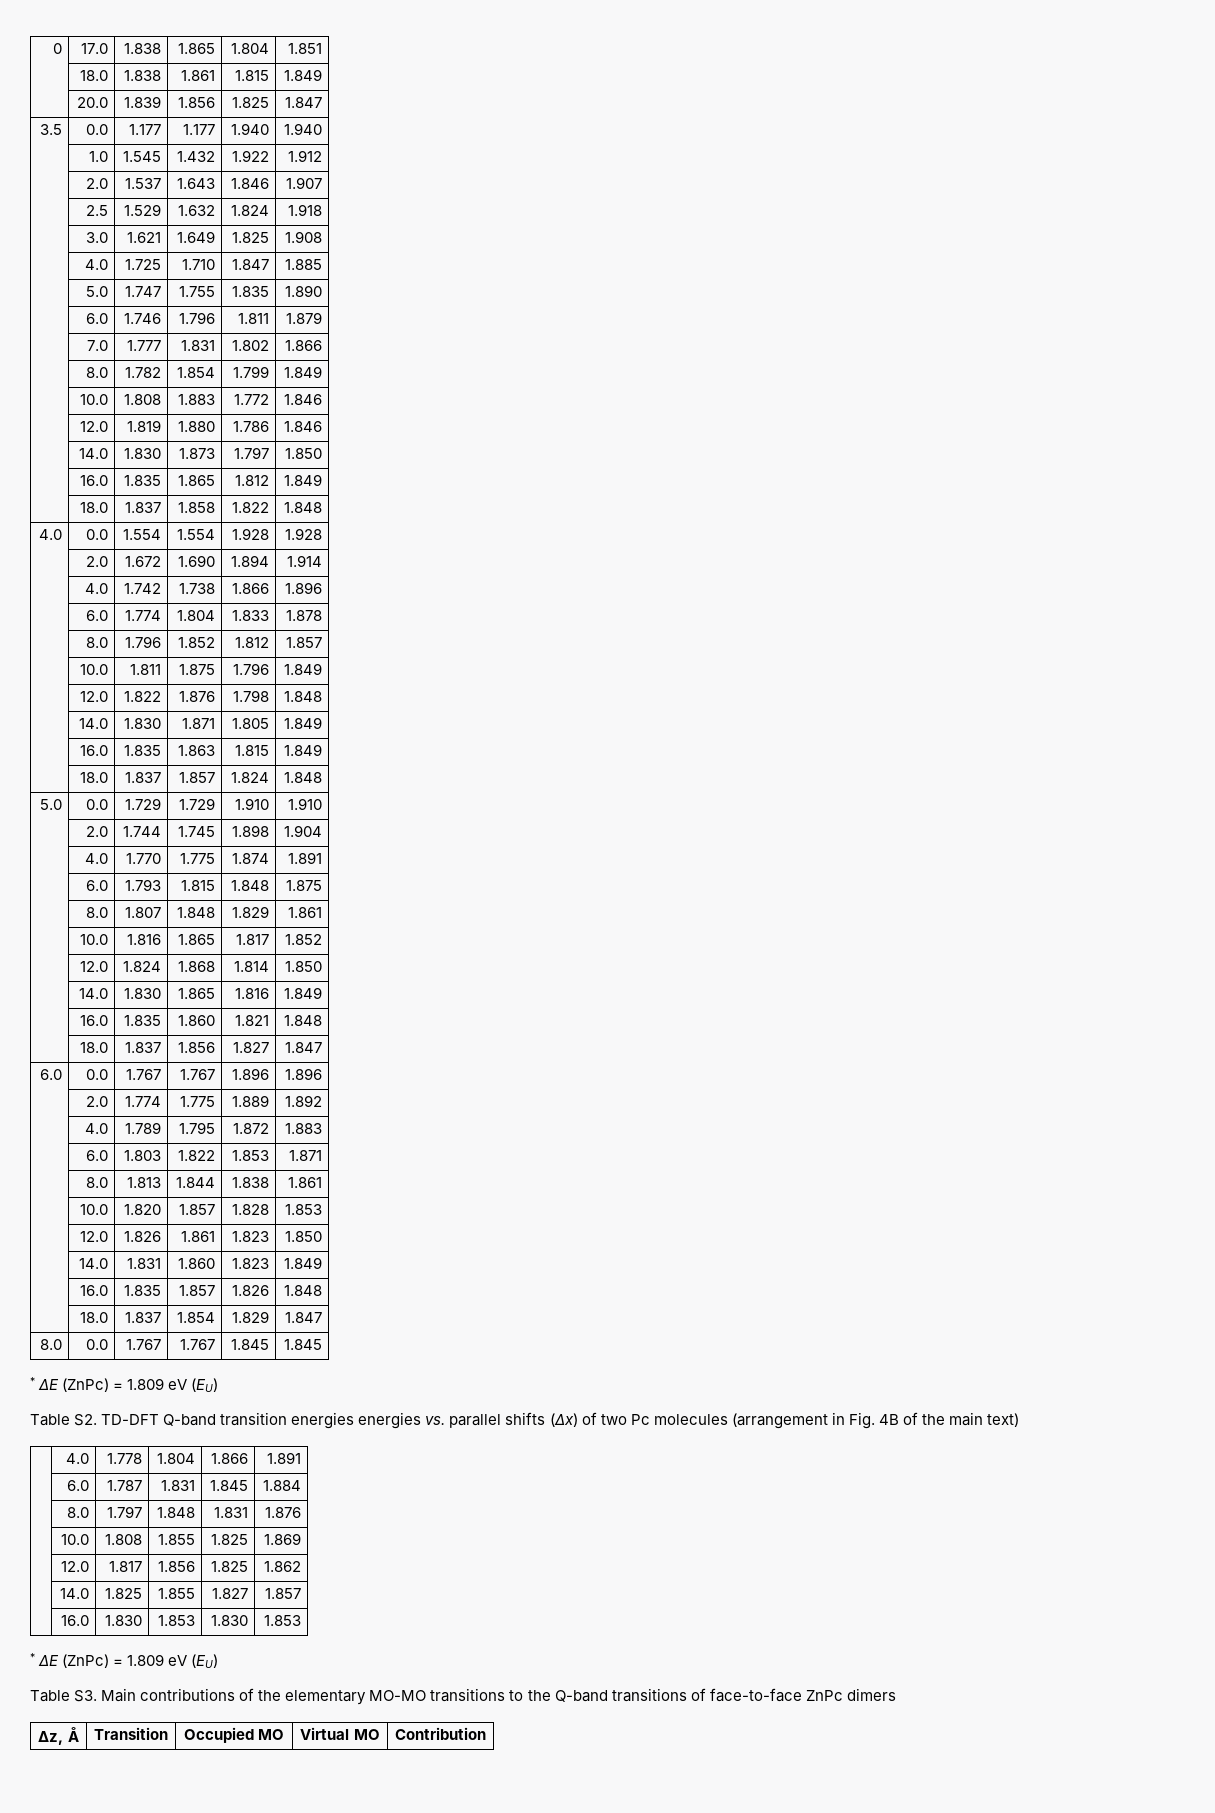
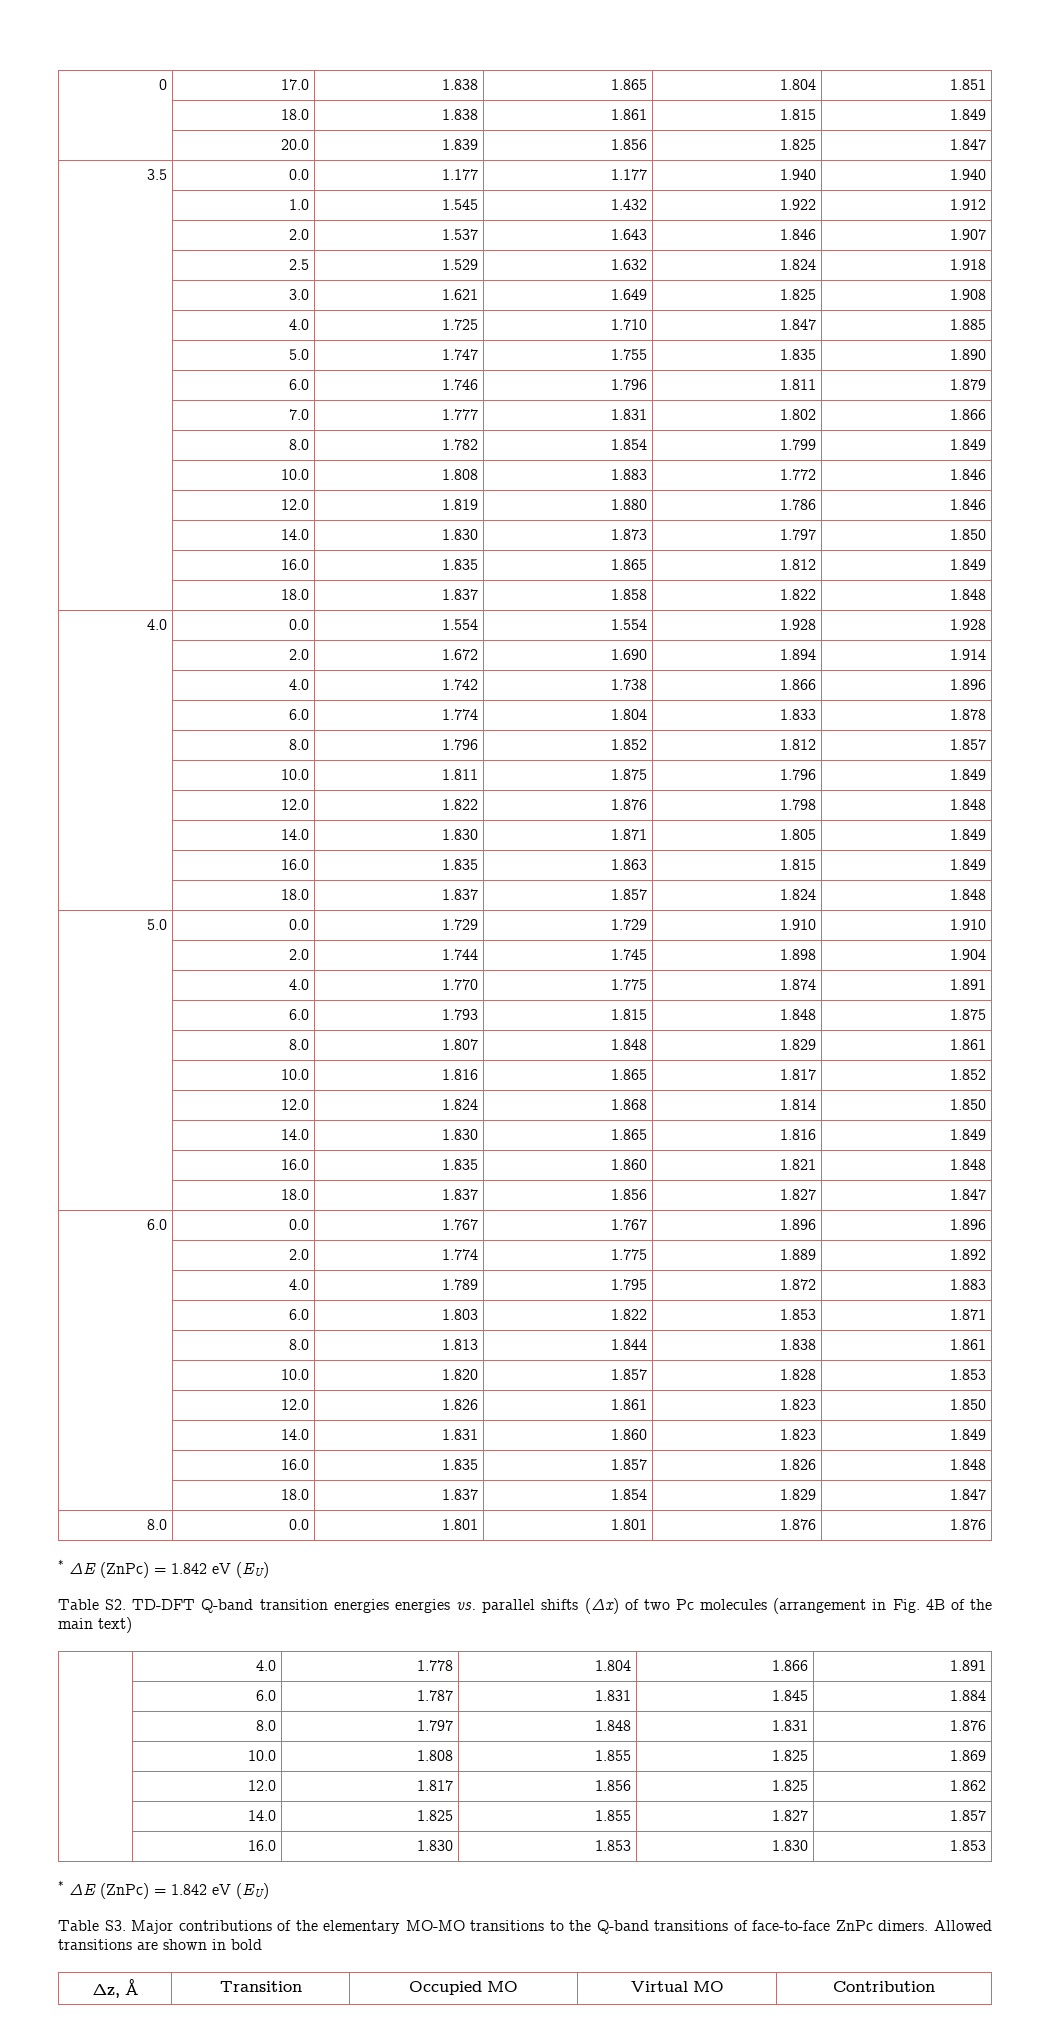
[125,1339,161,1350] [179,1339,215,1350] [230,1339,269,1350] [283,1339,322,1350] [30,1377,165,1392] 1.767 | 1.767 | 1.845 | 1.845 // * ΔE (ZnPc) = 1.809 -> [441,1519,478,1530] [610,1519,647,1530] [779,1519,816,1530] [949,1519,986,1530] [58,1559,207,1578] 1.801 | 1.801 | 1.876 | 1.876 // * ΔE (ZnPc) = 1.842
[127,1654,165,1666] 1.809 -> [171,1884,207,1895] 1.842
[101,1688,137,1702] Main -> [131,1920,174,1934] Major
[846,1688,896,1701] dimers -> [878,1920,992,1931] [58,1939,262,1950] dimers. Allowed transitions are shown in bold

